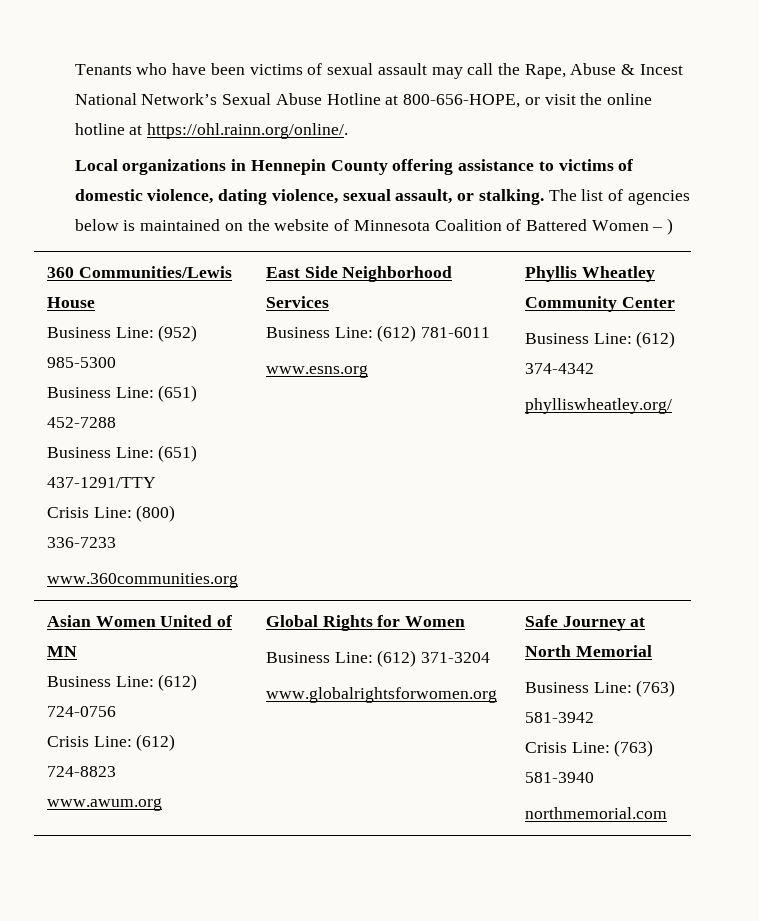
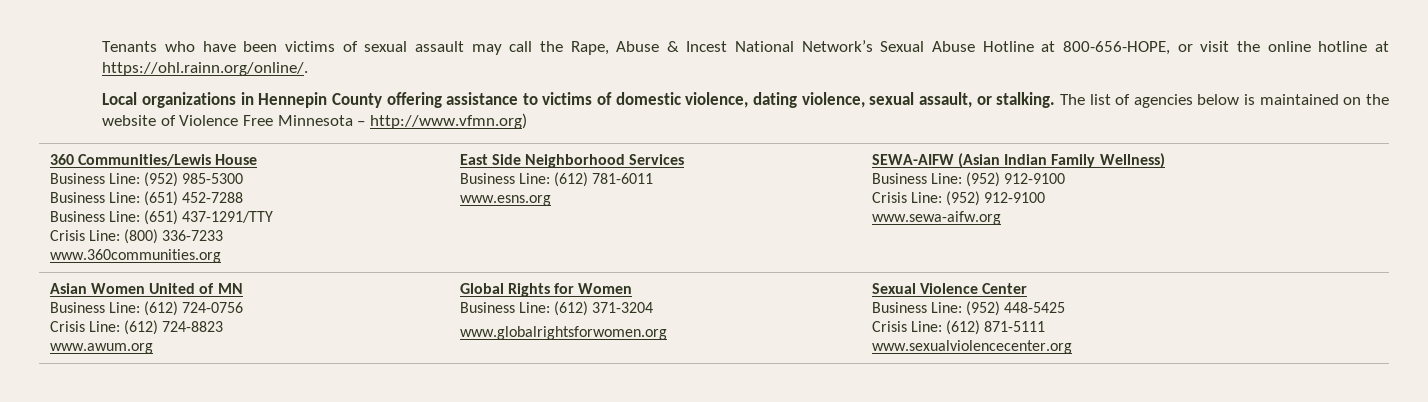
[353,218,674,235] Minnesota Coalition of Battered Women – ) -> [179,113,527,129] Violence Free Minnesota – http://www.vfmn.org)
[524,266,655,282] [524,296,675,312] [524,331,676,348] [524,363,594,374] [524,398,672,414] Phyllis Wheatley Community Center // Business Line: (612) 374-4342 // phylliswheatley.org/ -> [871,153,1165,168] [871,172,1066,187] [871,191,1046,206] [871,211,1001,225] SEWA-AIFW (Asian Indian Family Wellness) // Business Line: (952) 912-9100 // Crisis Line: (952) 912-9100 // www.sewa-aifw.org
[524,615,646,631] [524,645,652,657] [524,680,676,697] [524,712,594,723] [524,740,654,757] [524,772,594,783] [524,807,667,819] Safe Journey at North Memorial // Business Line: (763) 581-3942 // Crisis Line: (763) 581-3940 // northmemorial.com -> [871,283,1028,294] [871,301,1066,316] [871,320,1046,335] [871,340,1072,354] Sexual Violence Center // Business Line: (952) 448-5425 // Crisis Line: (612) 871-5111 // www.sexualviolencecenter.org

